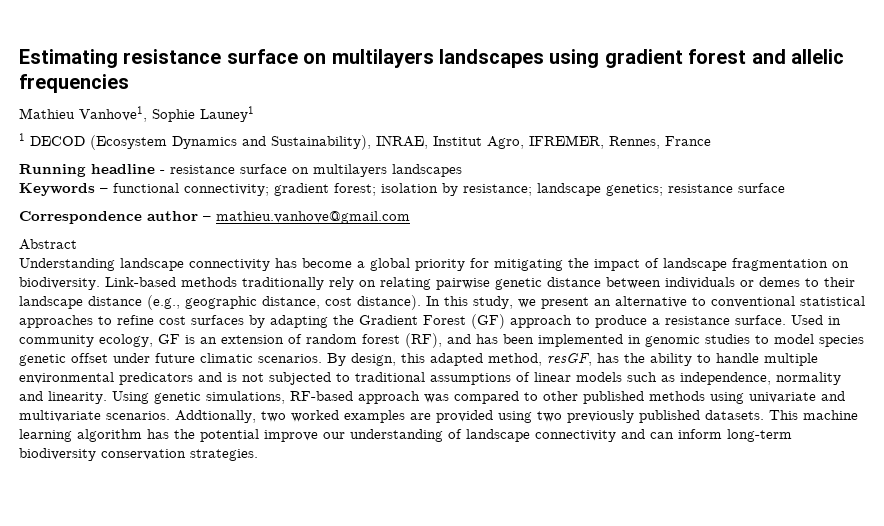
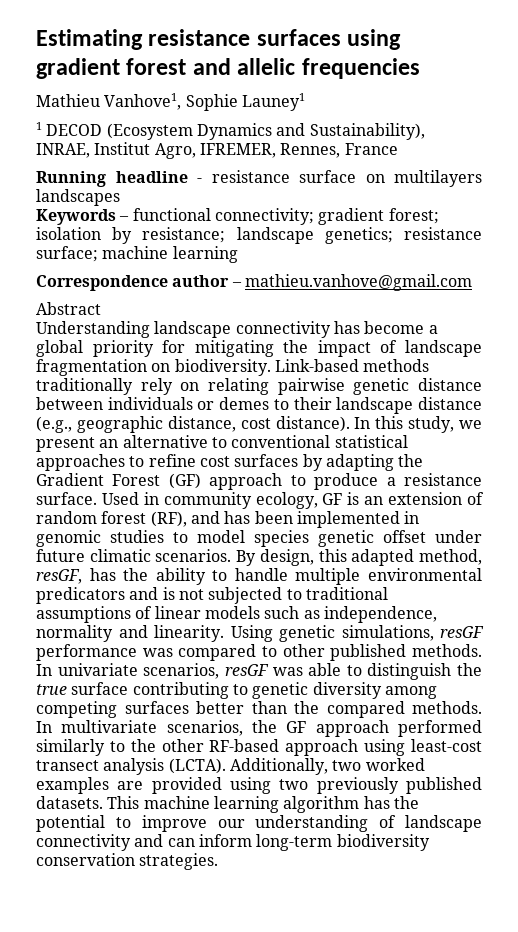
[226,49,544,68] surface on multilayers landscapes -> [256,29,341,46] surfaces
[738,183,785,193] surface -> [36,246,238,263] surface; machine learning
[290,391,420,404] RF-based approach -> [440,626,484,638] [36,644,137,661] resGF performance
[649,391,845,404] [19,410,256,423] methods using univariate and multivariate scenarios. Addtionally, -> [412,644,483,657] [36,663,482,680] [36,682,437,699] [36,701,482,718] [36,720,482,737] [36,739,482,756] [36,758,328,775] methods. In univariate scenarios, resGF was able to distinguish the true surface contributing to genetic diversity among competing surfaces better than the compared methods. In multivariate scenarios, the GF approach performed similarly to the other RF-based approach using least-cost transect analysis (LCTA). Additionally,
(259, 435) none -> [115,817,131,828] to

